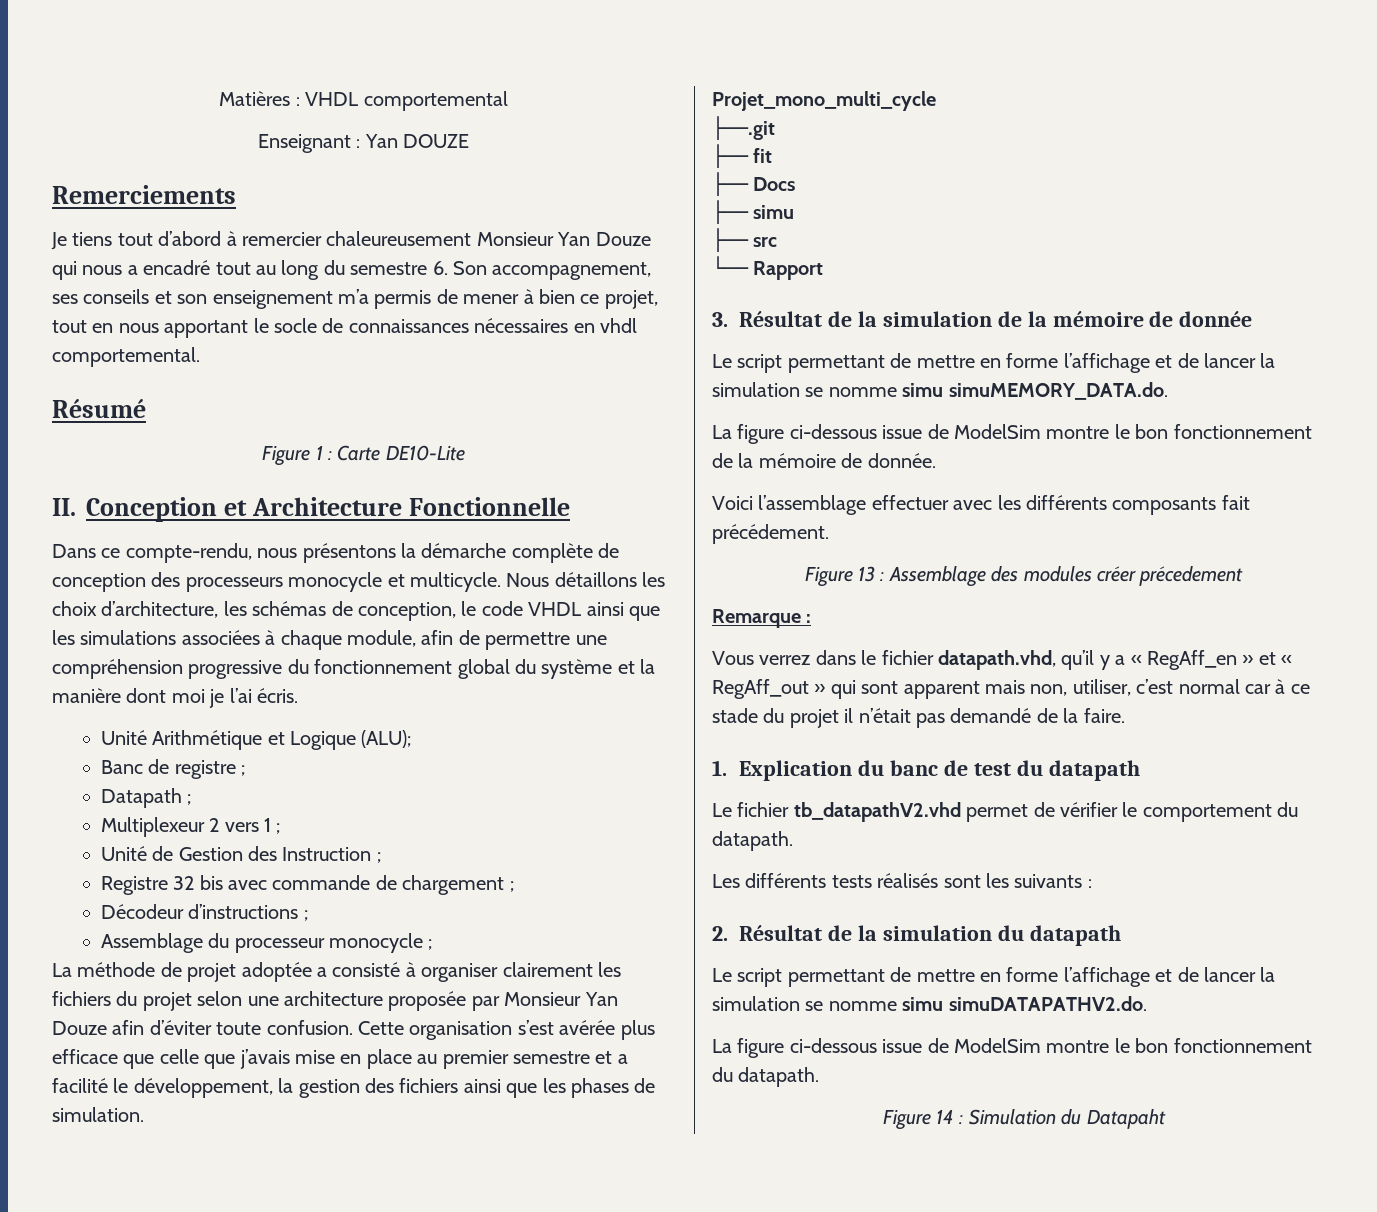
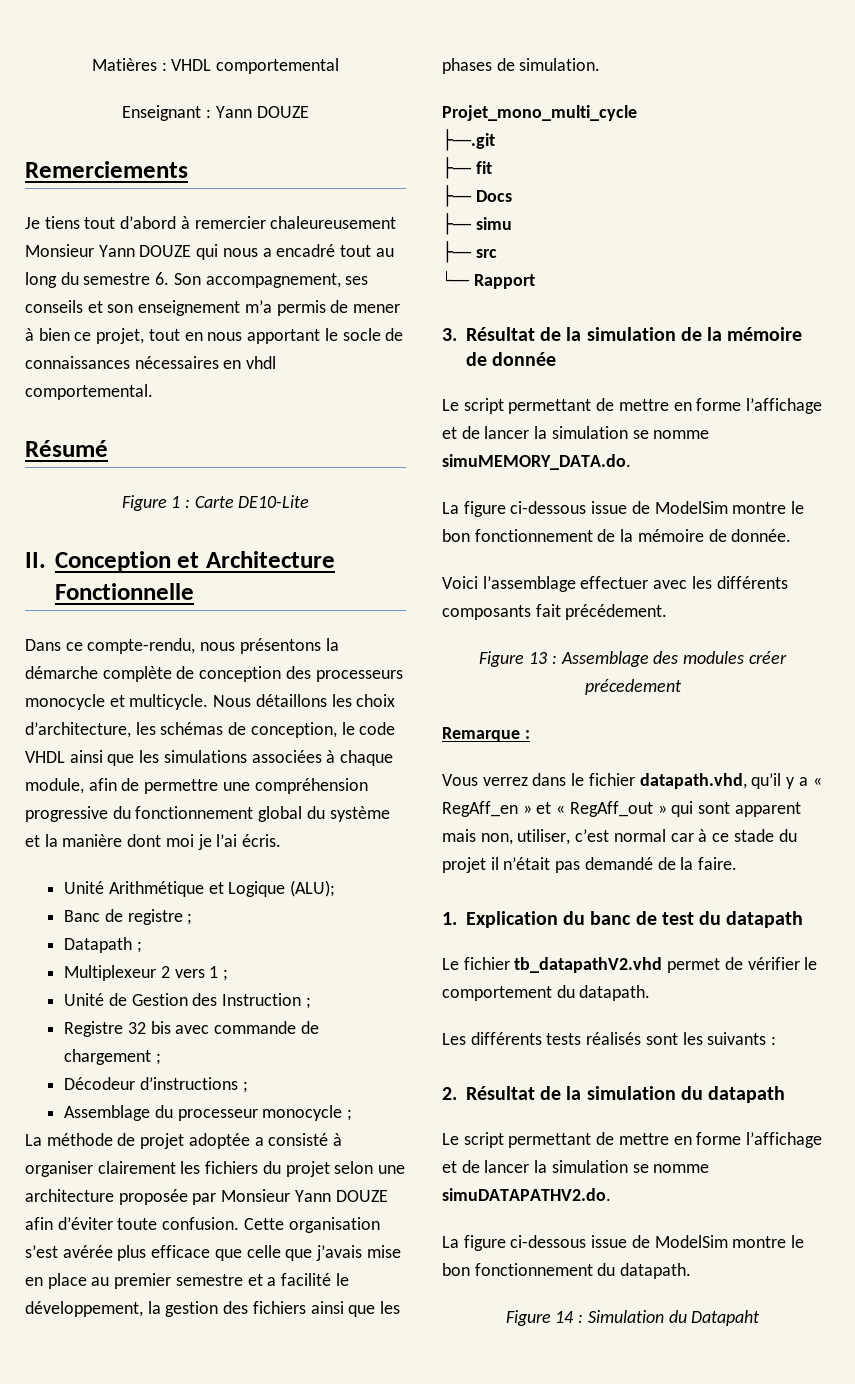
[364,134,398,148] Yan -> [215,106,252,118] Yann
[557,232,651,246] Yan Douze -> [98,245,192,257] Yann DOUZE
[584,992,618,1006] [52,1021,107,1035] Yan Douze -> [294,1190,388,1202] Yann DOUZE
[902,383,944,397] simu -> (710, 434) none
[902,997,944,1011] simu -> (710, 1168) none

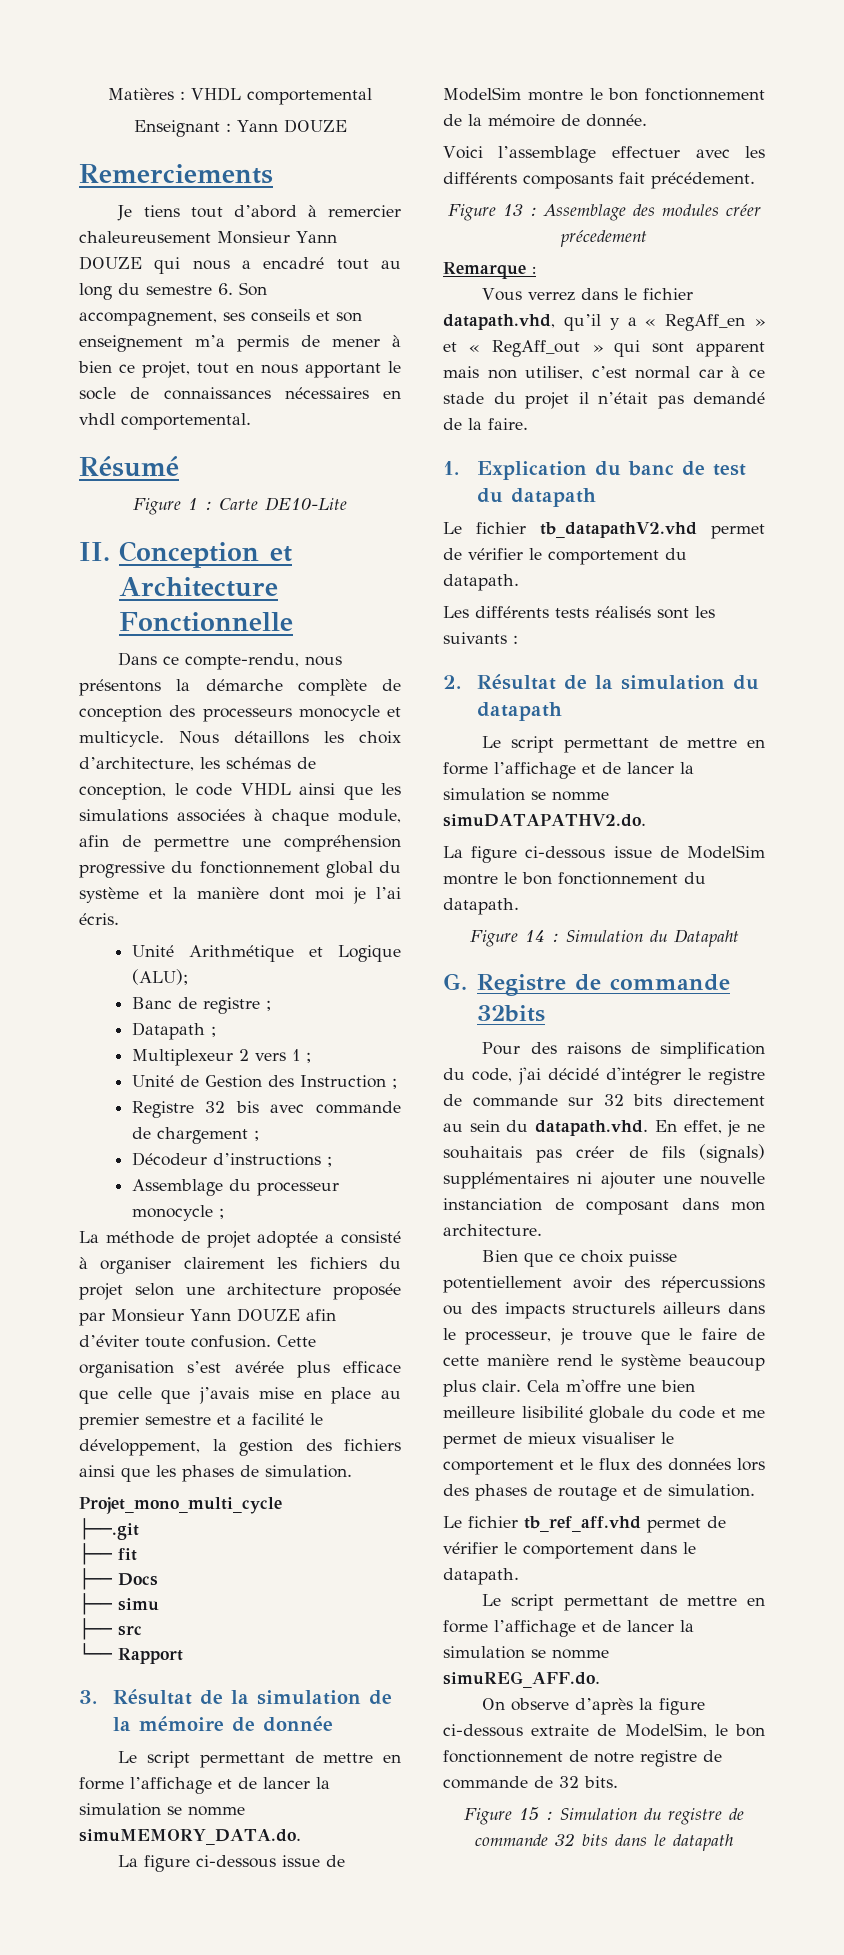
[480,833,513,845] non, -> [487,369,517,379] non
(761, 1318) none -> [443,973,730,996] [476,1005,545,1022] [482,1042,765,1059] [443,1067,765,1085] [443,1094,765,1107] [443,1120,765,1137] [443,1144,765,1163] [443,1172,765,1189] [443,1198,765,1215] [443,1224,542,1236] [482,1250,678,1267] [443,1276,765,1293] [443,1302,765,1319] [443,1328,765,1345] [443,1354,765,1371] [443,1379,695,1397] [443,1406,765,1423] [443,1432,674,1449] [443,1458,765,1475] [443,1484,755,1501] [443,1516,726,1533] [443,1542,696,1559] [443,1568,519,1585] [482,1594,765,1611] [443,1620,694,1637] [443,1646,609,1659] [443,1671,600,1688] [482,1698,706,1715] [443,1723,765,1738] [443,1750,722,1767] [443,1776,618,1789] [464,1807,744,1825] [475,1833,733,1851] // G. Registre de commande 32bits // Pour des raisons de simplification du code, j'ai décidé d'intégrer le registre de commande sur 32 bits directement au sein du datapath.vhd. En effet, je ne souhaitais pas créer de fils (signals) supplémentaires ni ajouter une nouvelle instanciation de composant dans mon architecture. // Bien que ce choix puisse potentiellement avoir des répercussions ou des impacts structurels ailleurs dans le processeur, je trouve que le faire de cette manière rend le système beaucoup plus clair. Cela m'offre une bien meilleure lisibilité globale du code et me permet de mieux visualiser le comportement et le flux des données lors des phases de routage et de simulation. // Le fichier tb_ref_aff.vhd permet de vérifier le comportement dans le datapath. // Le script permettant de mettre en forme l’affichage et de lancer la simulation se nomme simuREG_AFF.do. // On observe d’après la figure ci-dessous extraite de ModelSim, le bon fonctionnement de notre registre de commande de 32 bits. // Figure 15 : Simulation du registre de commande 32 bits dans le datapath

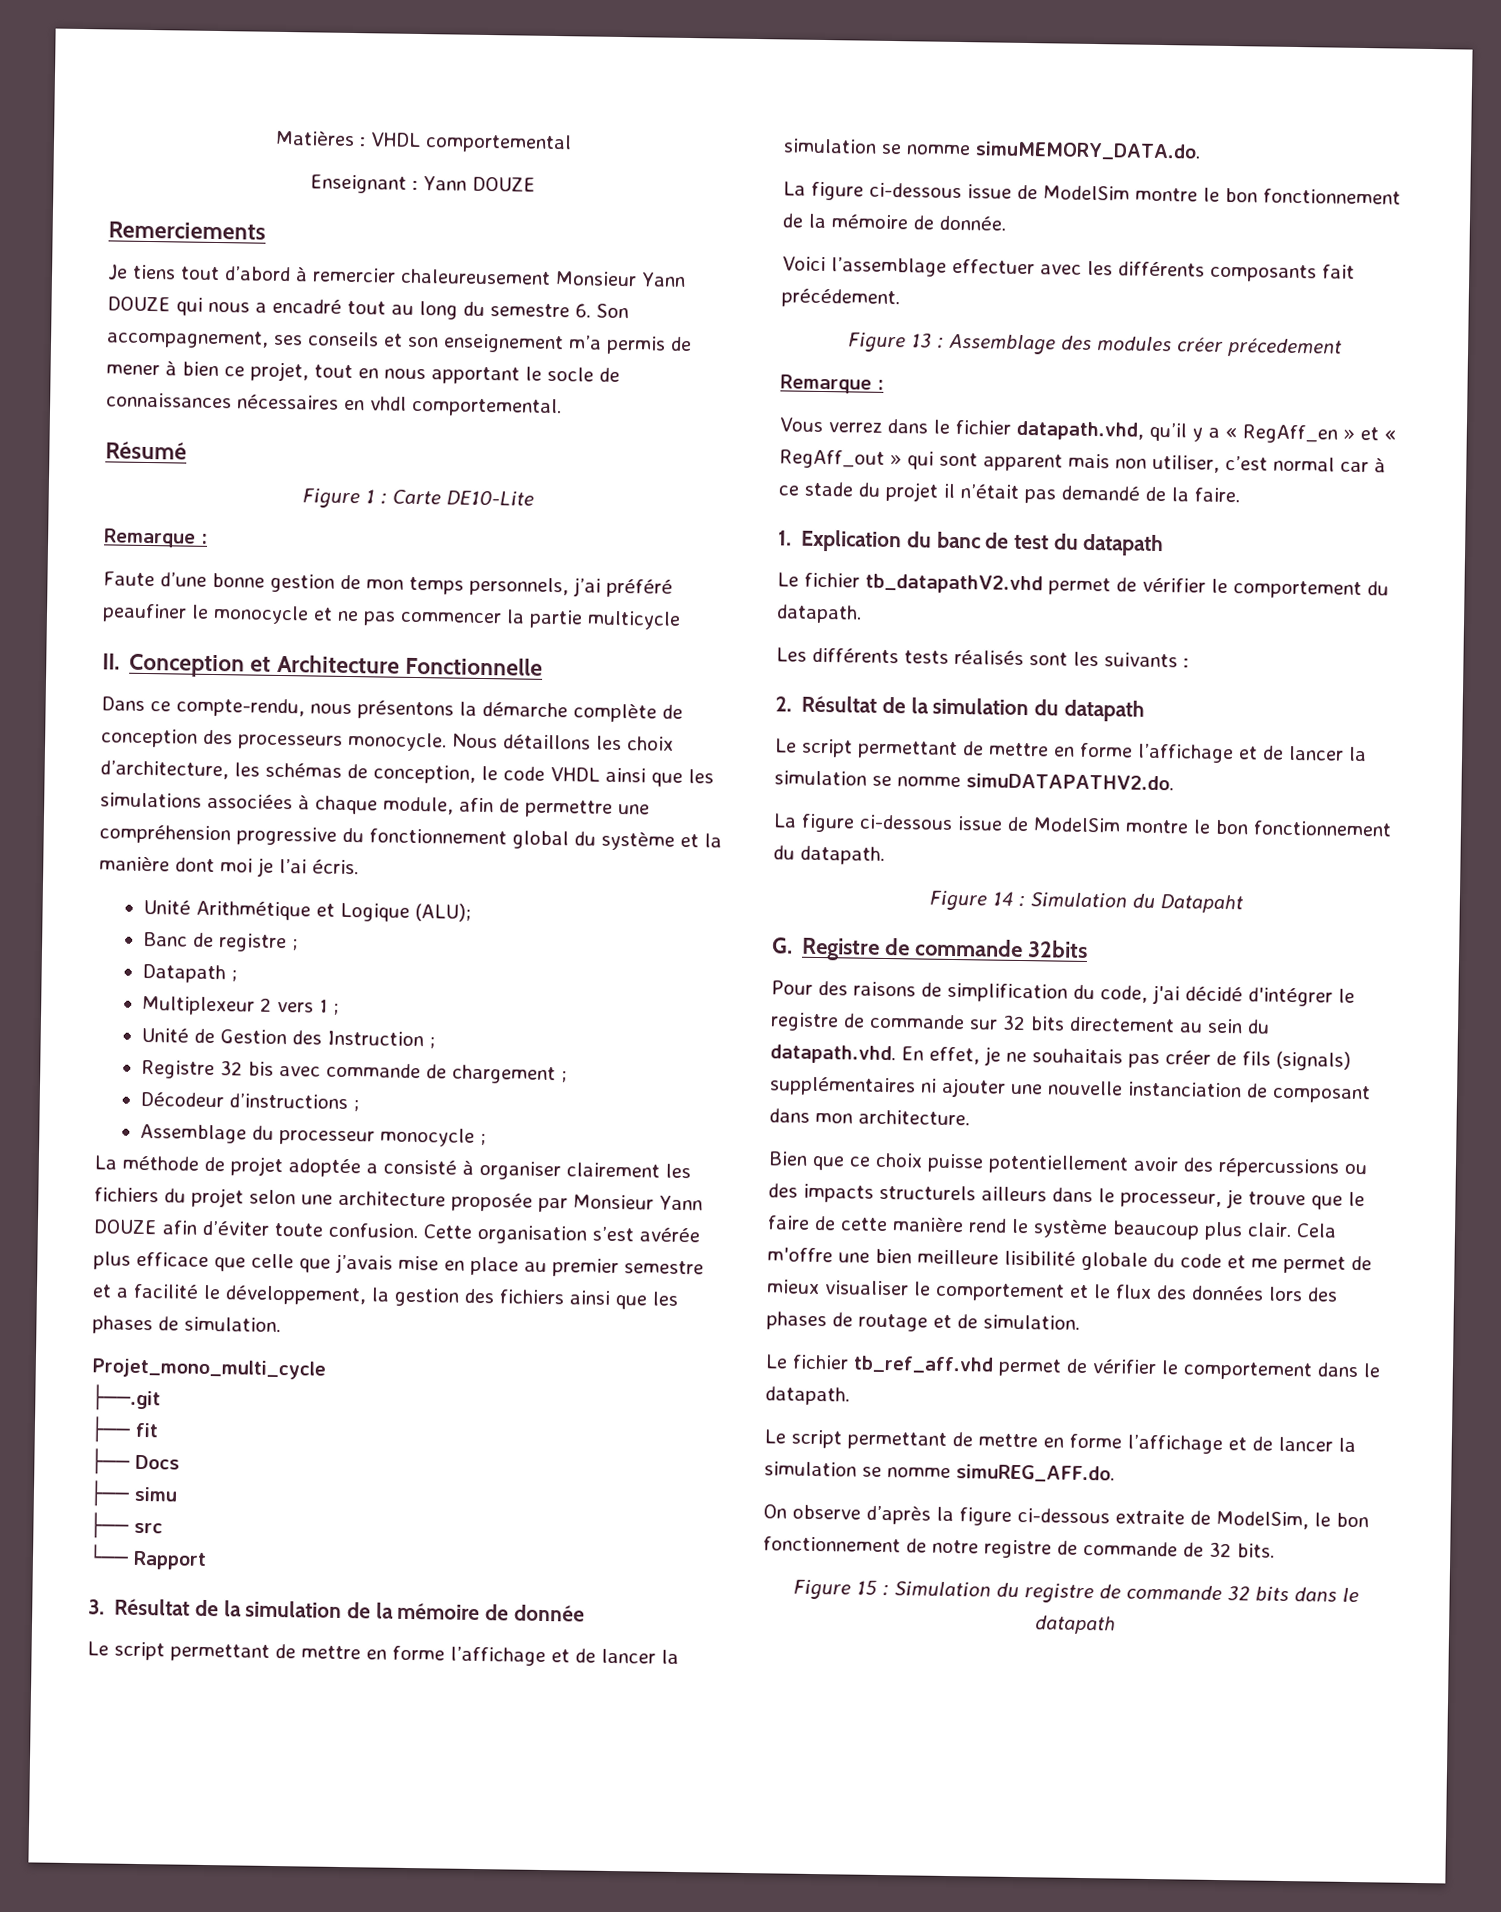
(347, 504) none -> [104,528,208,548] [103,571,673,598] [102,603,681,630] // Remarque : // Faute d’une bonne gestion de mon temps personnels, j’ai préféré peaufiner le monocycle et ne pas commencer la partie multicycle
[298,705,401,721] [79,731,164,747] monocycle et multicycle. -> [348,732,447,752] monocycle.

